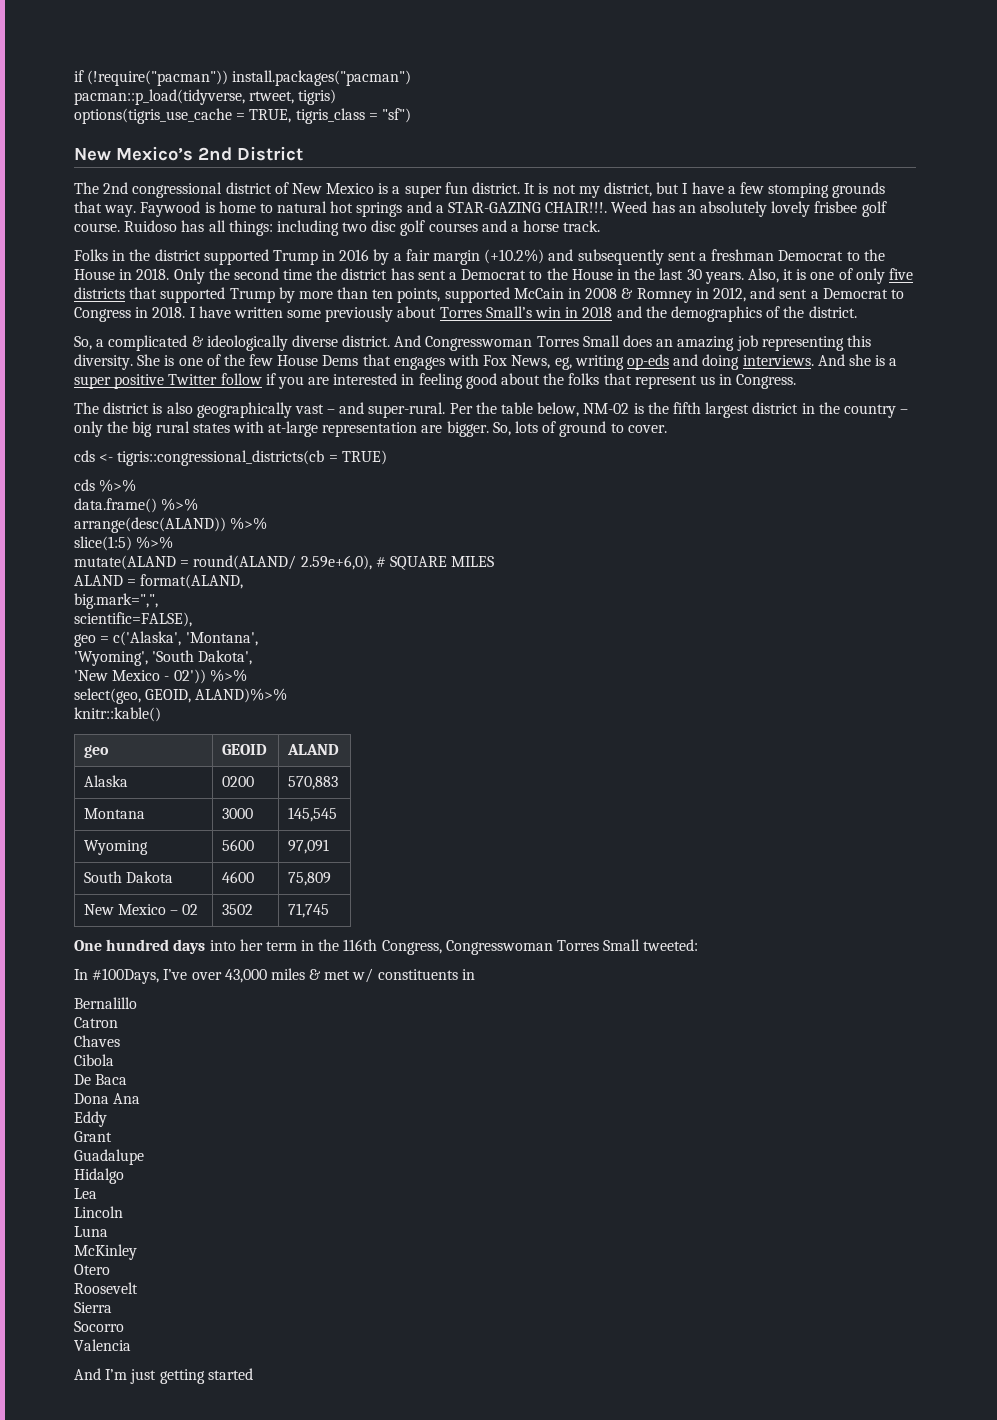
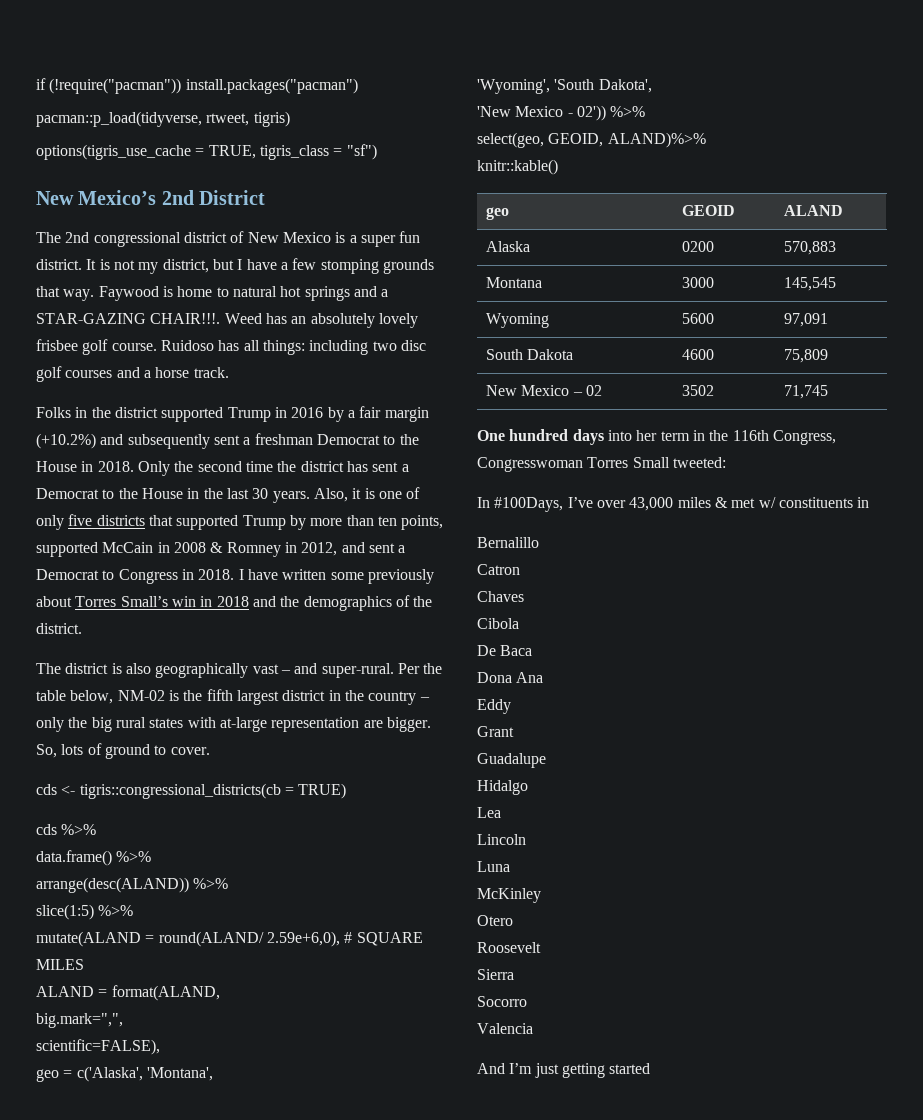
[74,335,871,351] [74,354,898,370] [74,373,797,389] // So, a complicated & ideologically diverse district. And Congresswoman Torres Small does an amazing job representing this diversity. She is one of the few House Dems that engages with Fox News, eg, writing op-eds and doing interviews. And she is a super positive Twitter follow if you are interested in feeling good about the folks that represent us in Congress. -> (82, 628) none

